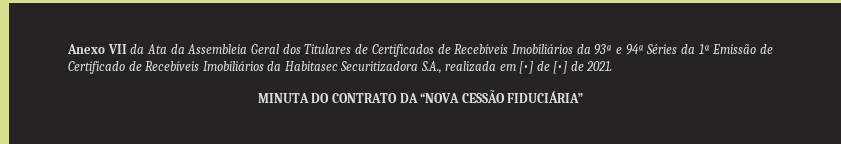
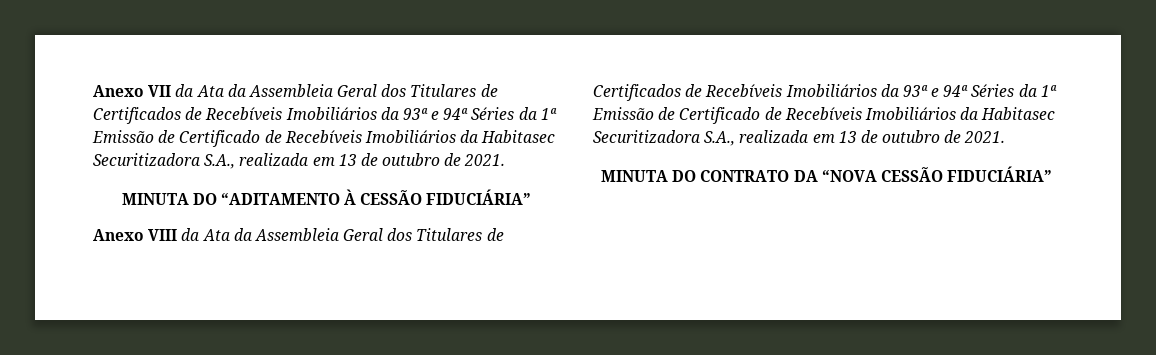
[519,61,568,74] [•] de [•] -> [338,153,506,166] [121,189,532,205] [93,228,504,241] [593,84,1057,101] [592,107,1056,124] [593,130,941,146] 13 de outubro de 2021. // MINUTA DO “ADITAMENTO À CESSÃO FIDUCIÁRIA” // Anexo VIII da Ata da Assembleia Geral dos Titulares de Certificados de Recebíveis Imobiliários da 93ª e 94ª Séries da 1ª Emissão de Certificado de Recebíveis Imobiliários da Habitasec Securitizadora S.A., realizada em 13 de outubro

